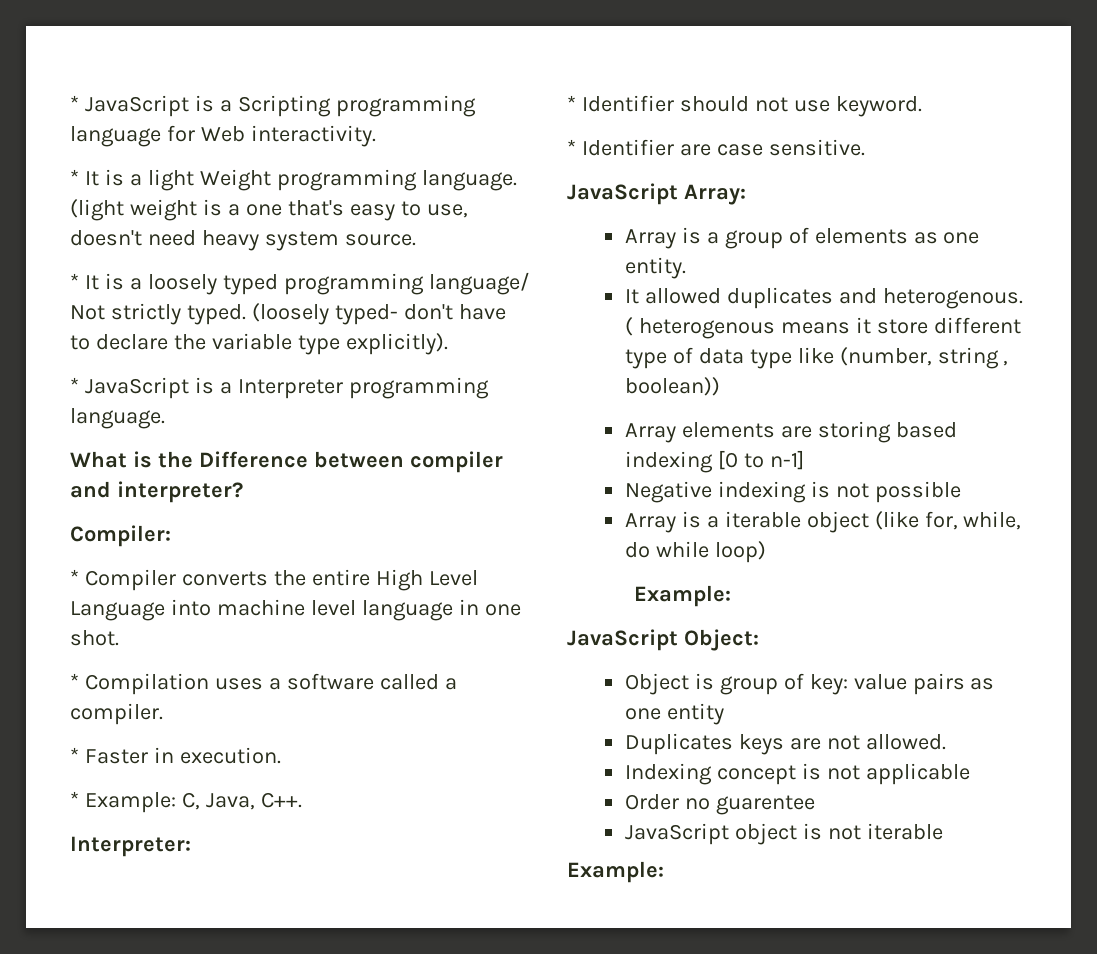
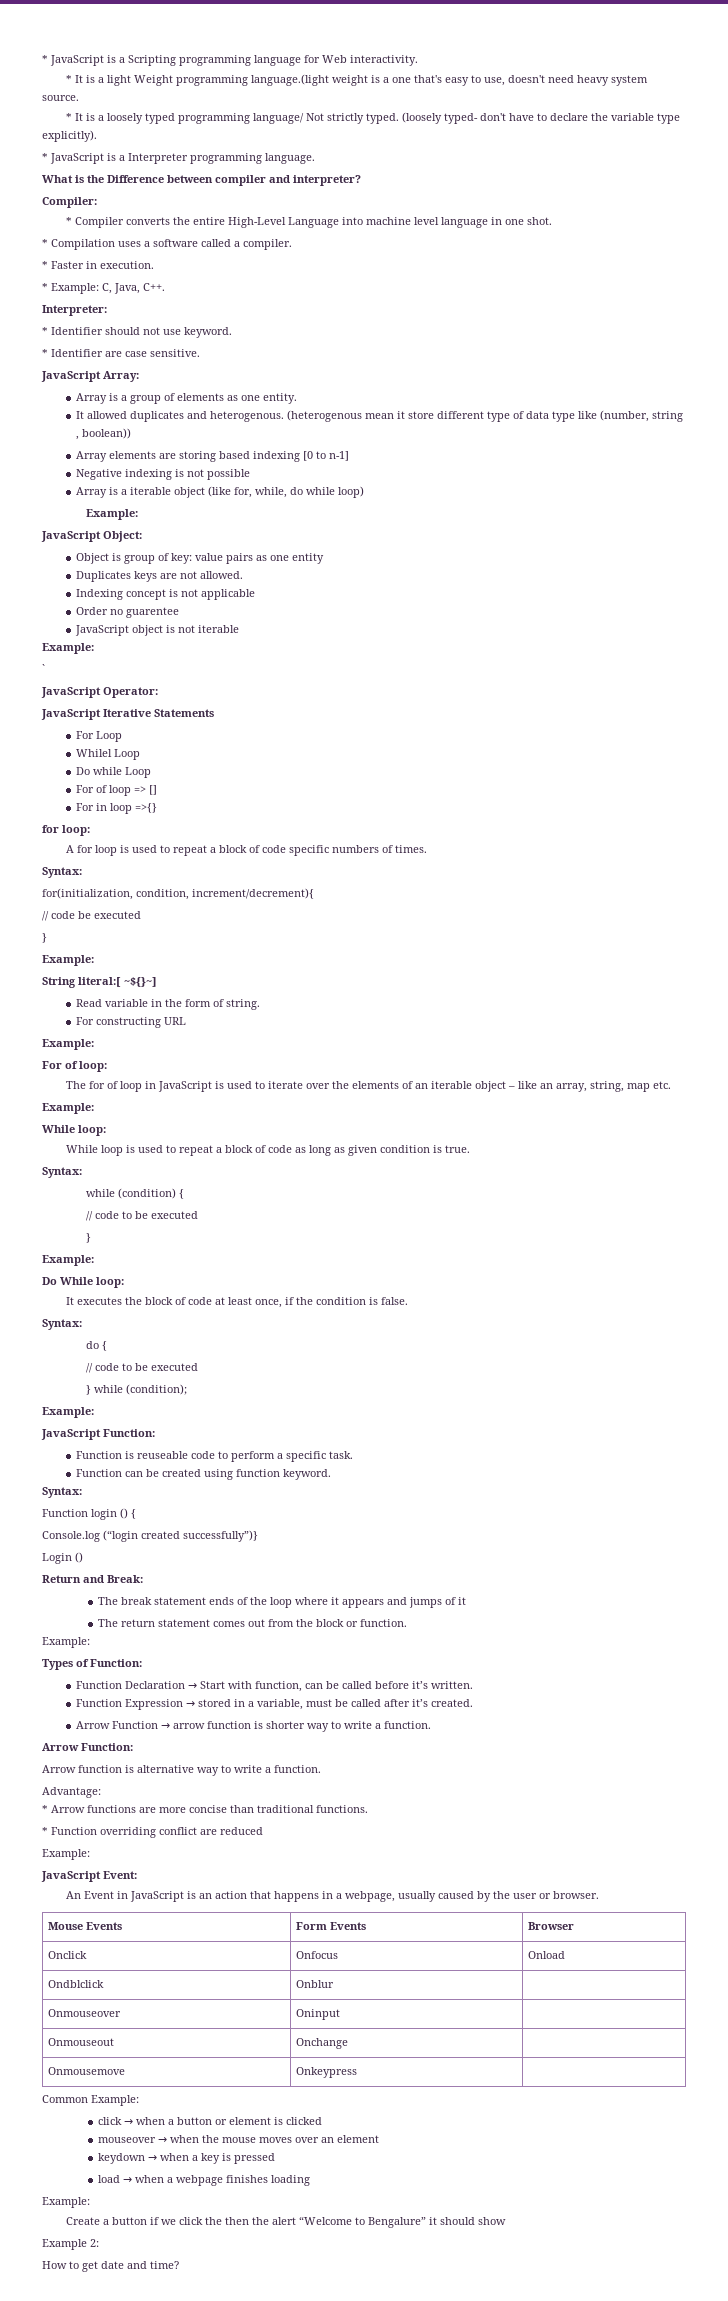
[421,170,517,191] [70,199,124,221] language. (light -> [250,74,329,86] language.(light
[375,569,478,591] High Level -> [227,217,286,228] High-Level
[624,317,850,339] ( heterogenous means -> [287,410,395,422] (heterogenous mean
(664, 872) none -> [42,664,45,673] [41,687,158,698] [41,709,214,720] [76,731,123,742] [76,749,141,760] [76,767,152,778] [76,785,158,796] [76,803,158,814] [42,825,90,836] [65,845,427,856] [42,867,82,878] [42,888,314,900] [42,911,141,921] [42,933,47,943] [42,955,94,966] [42,977,157,988] [76,999,261,1010] [76,1017,187,1028] [42,1039,94,1050] [42,1061,107,1072] [65,1081,671,1092] [42,1103,94,1114] [42,1125,106,1136] [65,1145,470,1156] [42,1167,82,1178] [85,1188,184,1199] [85,1211,198,1221] [85,1233,91,1243] [42,1255,94,1266] [42,1277,124,1288] [65,1297,408,1308] [42,1319,82,1330] [85,1341,107,1351] [85,1363,198,1373] [85,1384,187,1395] [42,1407,94,1418] [41,1429,155,1440] [76,1451,354,1462] [76,1469,332,1480] [42,1487,82,1498] [42,1508,136,1520] [42,1530,258,1542] [42,1552,83,1564] [42,1575,143,1583] [98,1597,467,1608] [98,1619,408,1627] [42,1637,90,1648] [42,1659,142,1670] [76,1681,474,1692] [76,1699,474,1710] [76,1721,432,1732] [42,1743,133,1751] [42,1765,321,1776] [42,1787,101,1798] [42,1805,368,1813] [42,1827,263,1838] [42,1849,90,1860] [41,1871,137,1882] [65,1891,599,1902] [47,1922,122,1930] [295,1922,366,1930] [527,1922,574,1930] [47,1951,87,1959] [295,1951,338,1959] [527,1951,565,1959] [47,1980,104,1988] [295,1980,334,1988] [47,2009,121,2017] [295,2009,340,2020] [47,2038,114,2046] [295,2038,348,2049] [47,2067,125,2075] [295,2067,357,2078] [42,2095,139,2106] [98,2117,323,2125] [98,2135,380,2143] [98,2153,276,2164] [98,2175,311,2186] [42,2197,90,2208] [65,2216,506,2228] [42,2239,99,2250] [42,2261,179,2272] // ` // JavaScript Operator: // JavaScript Iterative Statements // For Loop // Whilel Loop // Do while Loop // For of loop => [] // For in loop =>{} // for loop: // A for loop is used to repeat a block of code specific numbers of times. // Syntax: // for(initialization, condition, increment/decrement){ // // code be executed // } // Example: // String literal:[ ~${}~] // Read variable in the form of string. // For constructing URL // Example: // For of loop: // The for of loop in JavaScript is used to iterate over the elements of an iterable object – like an array, string, map etc. // Example: // While loop: // While loop is used to repeat a block of code as long as given condition is true. // Syntax: // while (condition) { // // code to be executed // } // Example: // Do While loop: // It executes the block of code at least once, if the condition is false. // Syntax: // do { // // code to be executed // } while (condition); // Example: // JavaScript Function: // Function is reuseable code to perform a specific task. // Function can be created using function keyword. // Syntax: // Function login () { // Console.log (“login created successfully”)} // Login () // Return and Break: // The break statement ends of the loop where it appears and jumps of it // The return statement comes out from the block or function. // Example: // Types of Function: // Function Declaration → Start with function, can be called before it’s written. // Function Expression → stored in a variable, must be called after it’s created. // Arrow Function → arrow function is shorter way to write a function. // Arrow Function: // Arrow function is alternative way to write a function. // Advantage: // * Arrow functions are more concise than traditional functions. // * Function overriding conflict are reduced // Example: // JavaScript Event: // An Event in JavaScript is an action that happens in a webpage, usually caused by the user or browser. // Mouse Events | Form Events | Browser // Onclick | Onfocus | Onload // Ondblclick | Onblur | // Onmouseover | Oninput | // Onmouseout | Onchange | // Onmousemove | Onkeypress | // Common Example: // click → when a button or element is clicked // mouseover → when the mouse moves over an element // keydown → when a key is pressed // load → when a webpage finishes loading // Example: // Create a button if we click the then the alert “Welcome to Bengalure” it should show // Example 2: // How to get date and time?

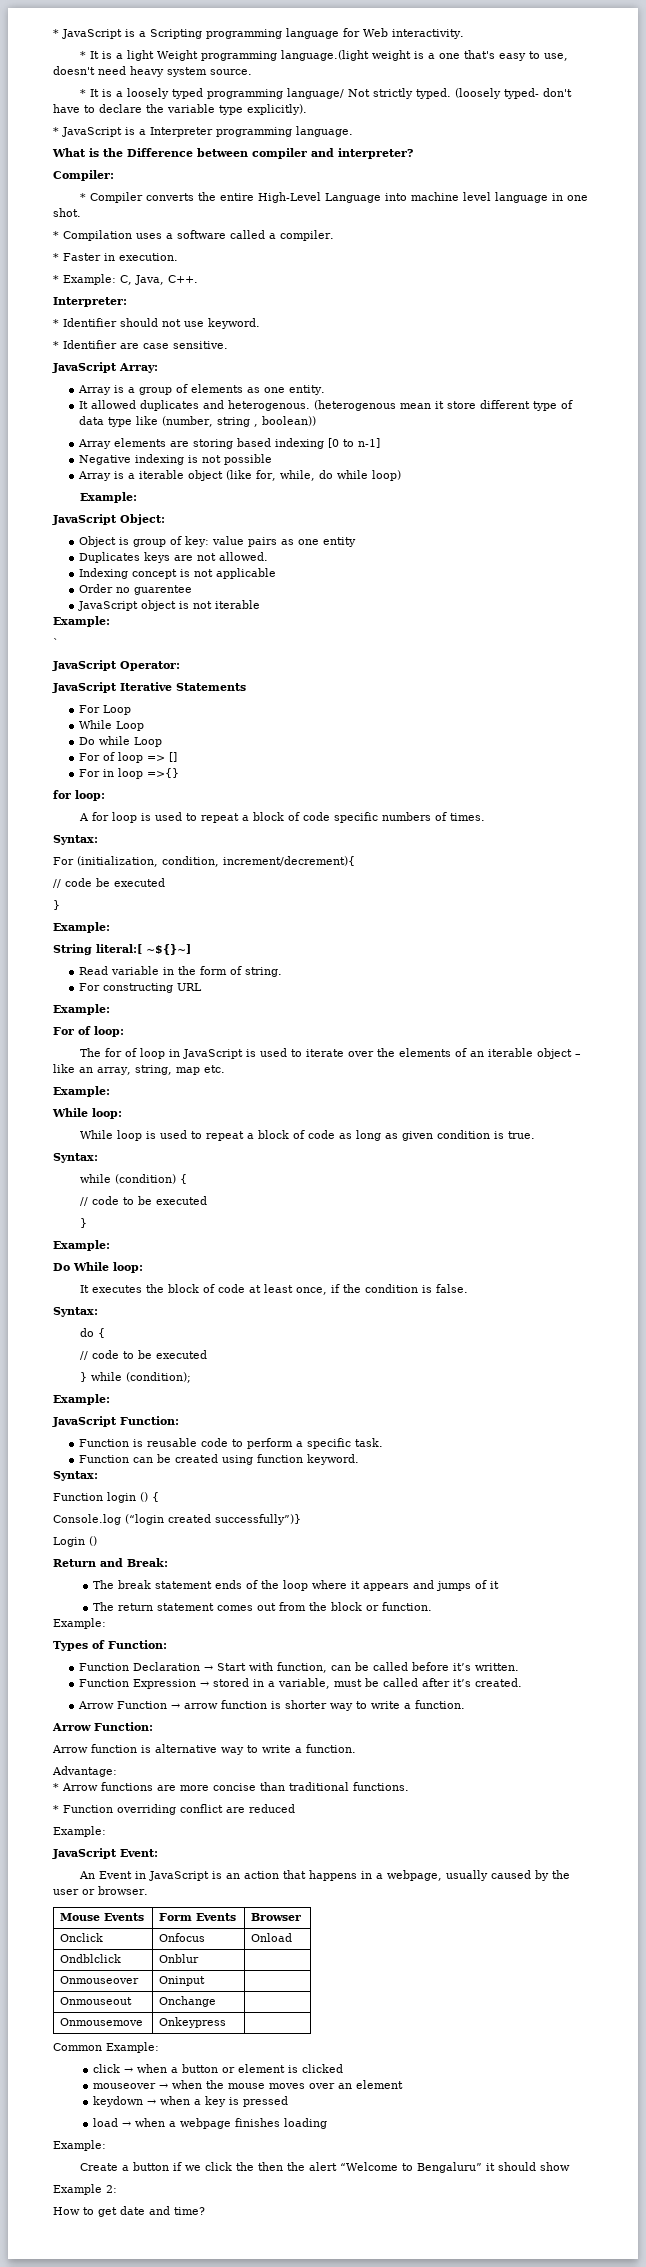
[76,749,113,757] Whilel -> [78,720,112,729] While
[42,888,133,900] for(initialization, -> [53,856,158,867] For (initialization,
[137,1451,189,1459] reuseable -> [146,1438,197,1447] reusable
[367,2217,426,2228] Bengalure” -> [417,2162,483,2173] Bengaluru”

